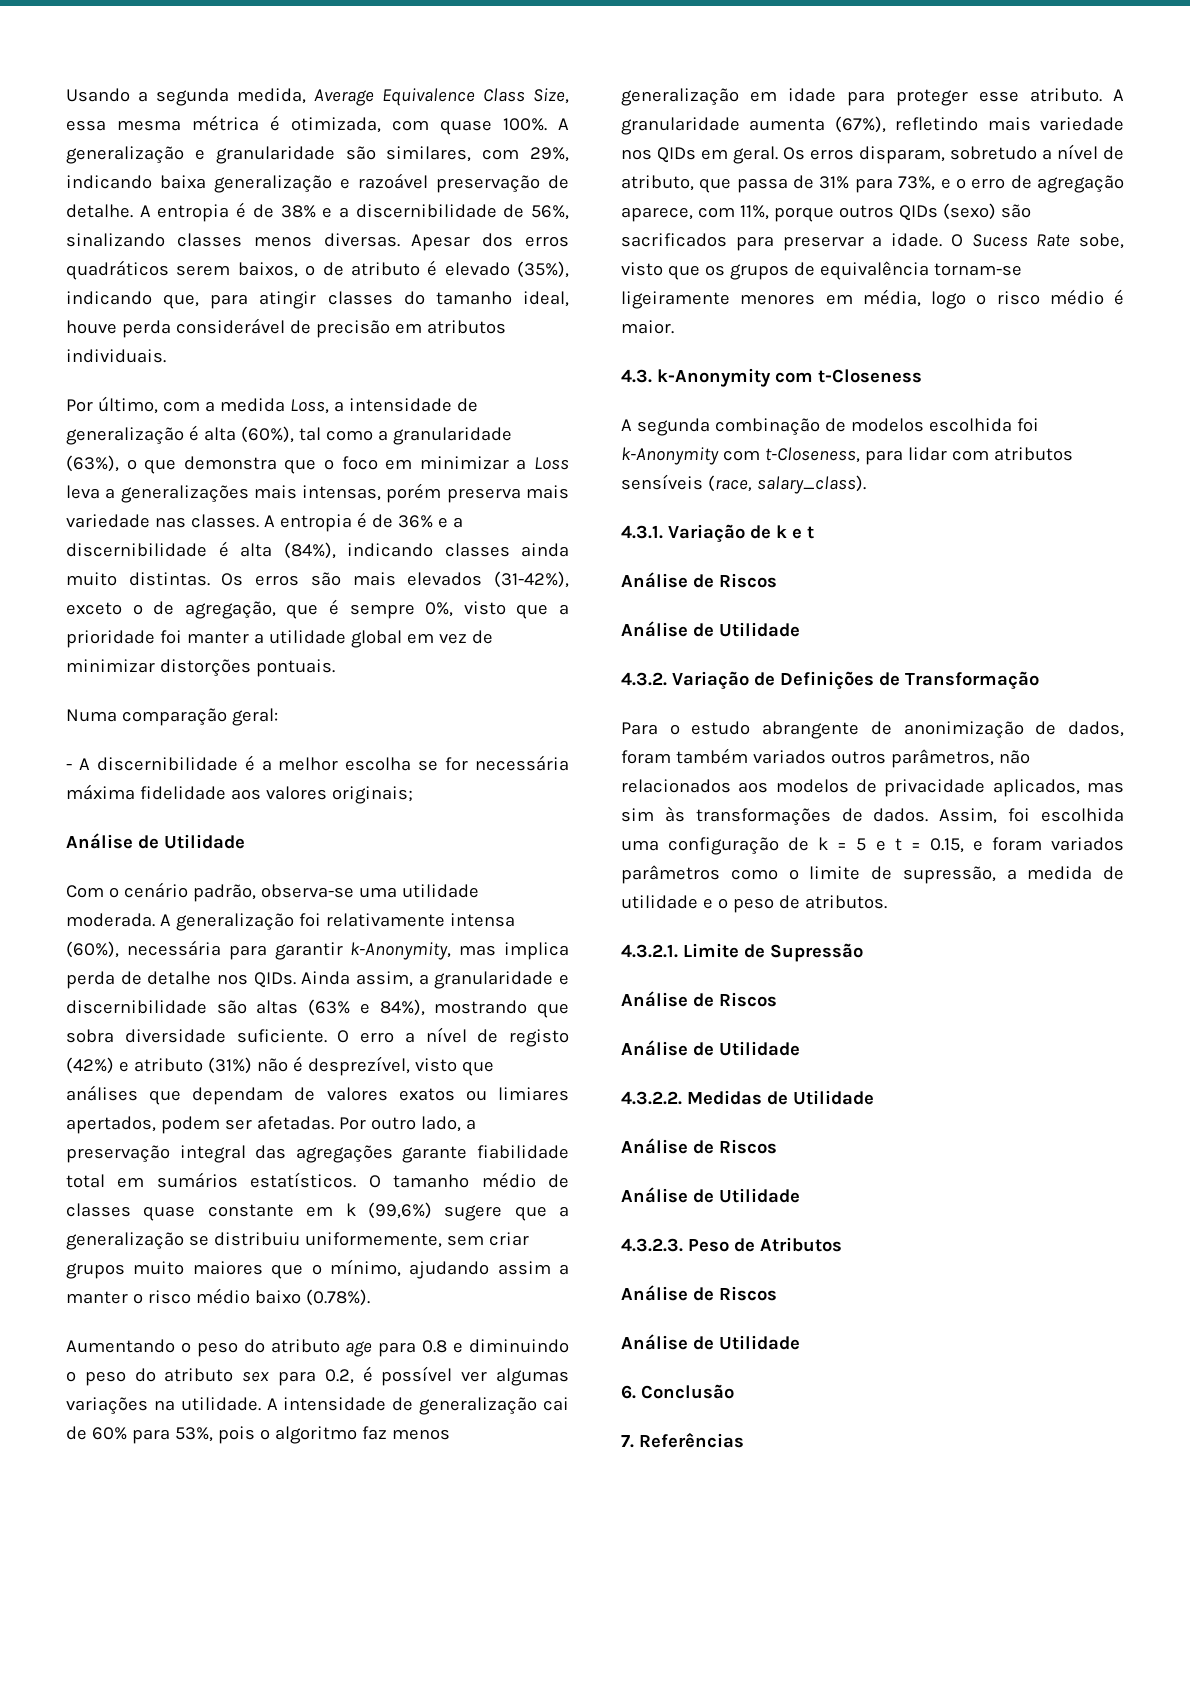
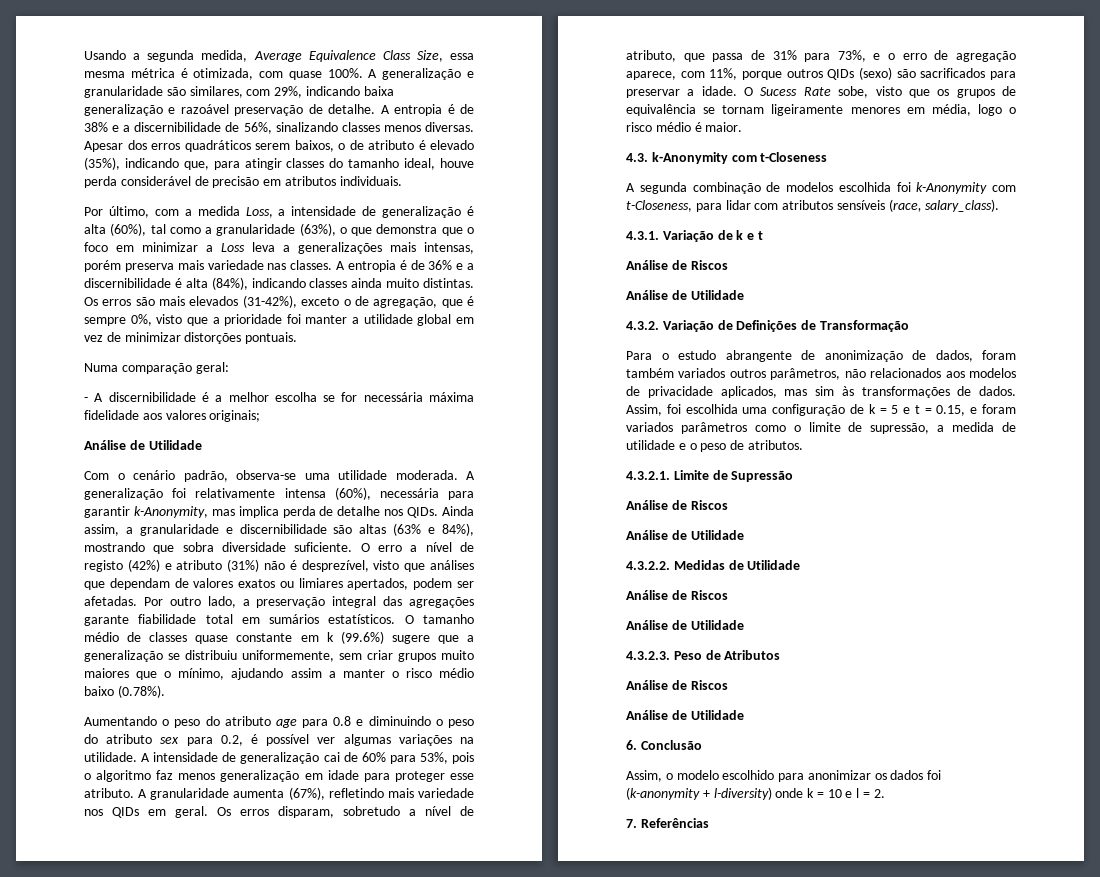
[367,1202,432,1219] (99,6%) -> [340,631,384,644] (99.6%)
[933,263,1022,276] tornam-se -> [703,105,765,114] se tornam
(734, 1391) none -> [626,770,942,782] [626,787,885,800] // Assim, o modelo escolhido para anonimizar os dados foi (k-anonymity + l-diversity) onde k = 10 e l = 2.

